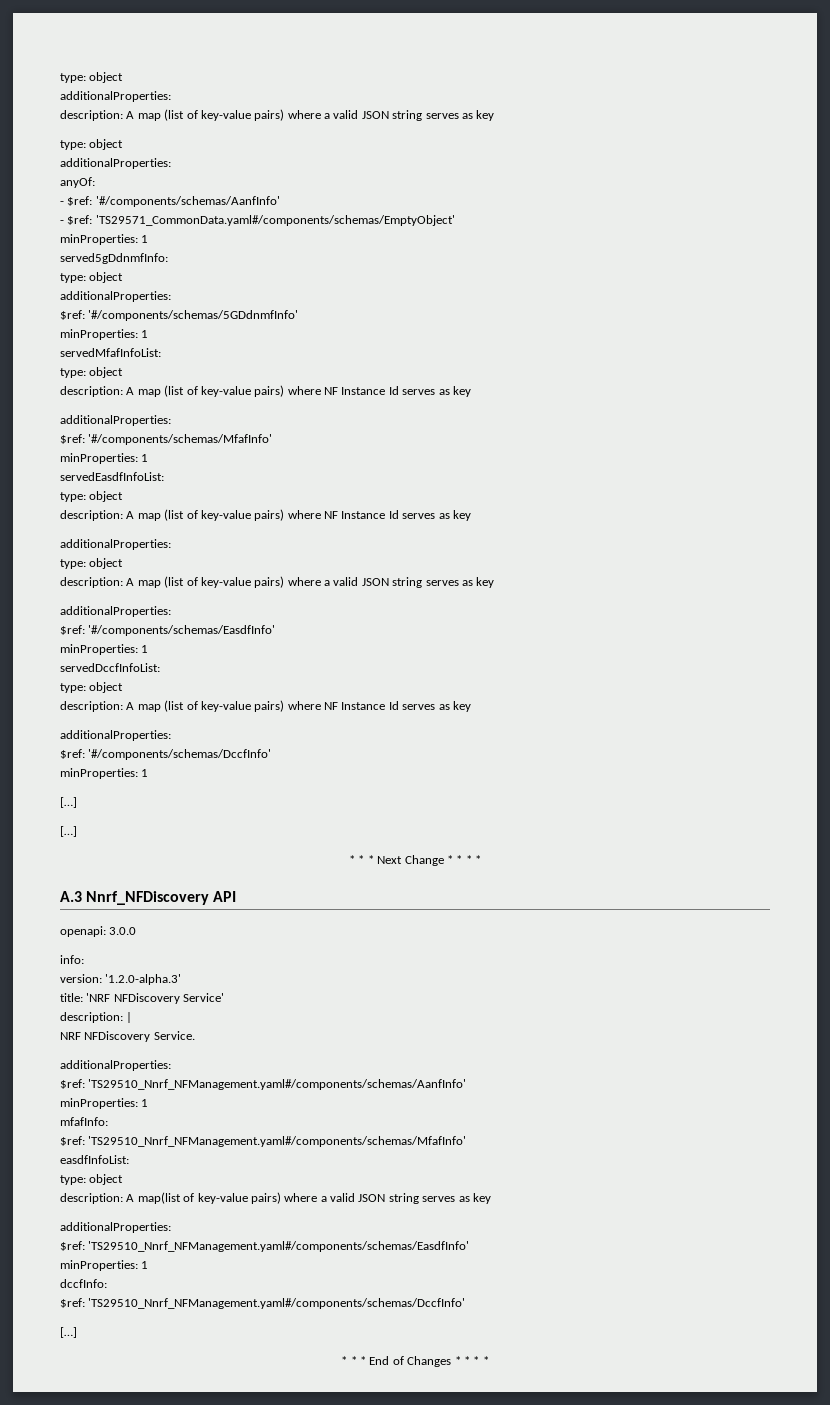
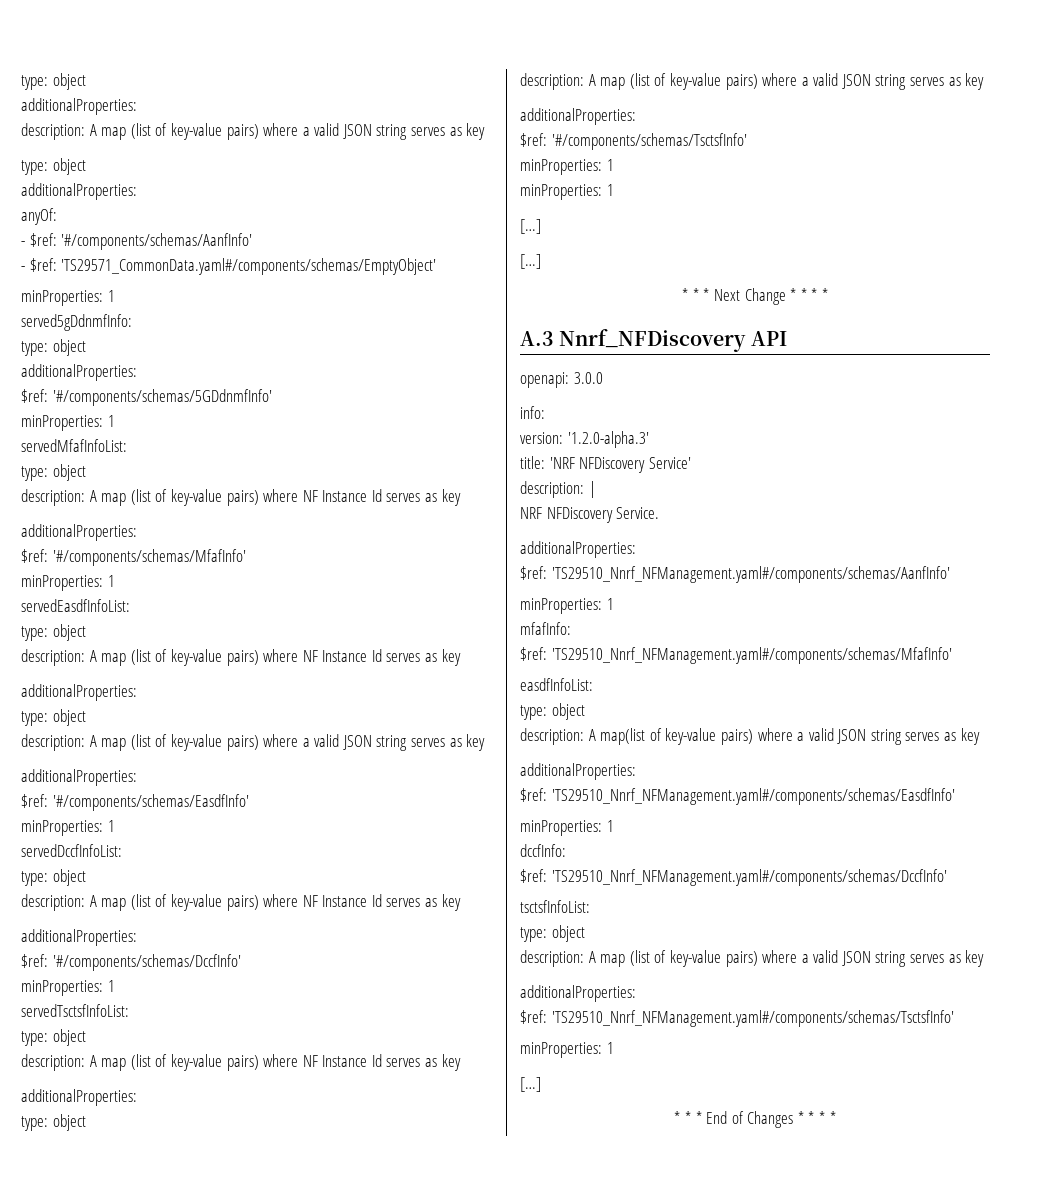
(149, 773) none -> [21,1004,129,1017] [21,1029,86,1046] [21,1054,461,1071] [21,1089,137,1106] [21,1114,86,1131] [520,73,985,90] [520,108,636,125] [520,133,747,150] [520,159,614,175] [520,184,614,200] // servedTsctsfInfoList: // type: object // description: A map (list of key-value pairs) where NF Instance Id serves as key // additionalProperties: // type: object // description: A map (list of key-value pairs) where a valid JSON string serves as key // additionalProperties: // $ref: '#/components/schemas/TsctsfInfo' // minProperties: 1 // minProperties: 1
(466, 1303) none -> [520,900,590,913] [520,925,585,942] [520,950,985,967] [520,985,636,1002] [520,1010,954,1027] [520,1042,614,1058] // tsctsfInfoList: // type: object // description: A map (list of key-value pairs) where a valid JSON string serves as key // additionalProperties: // $ref: 'TS29510_Nnrf_NFManagement.yaml#/components/schemas/TsctsfInfo' // minProperties: 1

